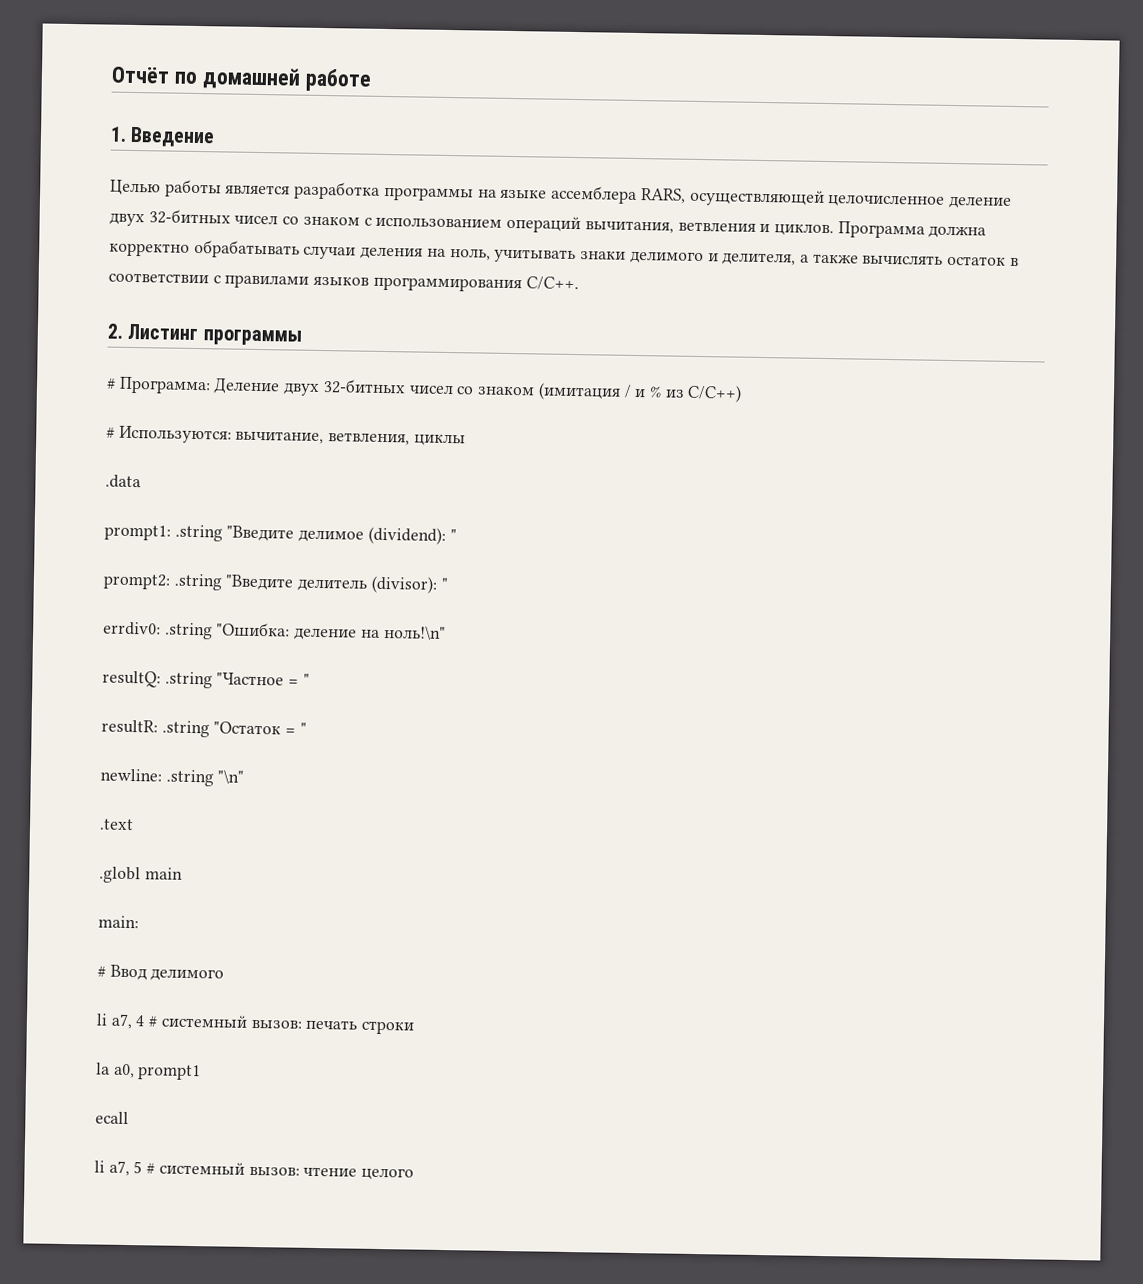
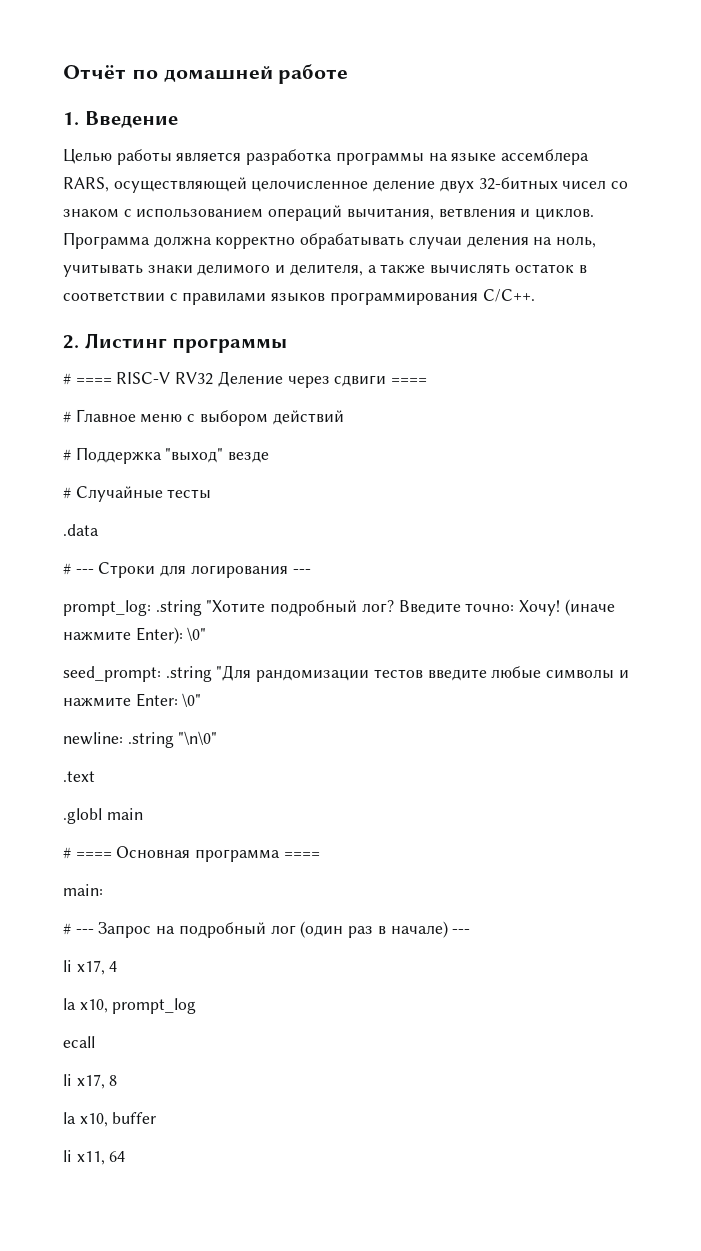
[118,376,743,403] [106,425,466,447] [105,474,141,489] [104,524,457,545] [103,573,449,594] [103,621,446,641] [102,670,310,689] [101,719,307,738] Программа: Деление двух 32-битных чисел со знаком (имитация / и % из C/C++) // # Используются: вычитание, ветвления, циклы // .data // prompt1: .string "Введите делимое (dividend): " // prompt2: .string "Введите делитель (divisor): " // errdiv0: .string "Ошибка: деление на ноль!\n" // resultQ: .string "Частное = " // resultR: .string "Остаток = " -> [75,371,428,388] [63,409,344,426] [63,447,270,464] [63,486,212,502] [63,524,99,536] [63,562,311,578] [63,599,615,616] [63,627,207,644] [63,665,629,682] [63,693,202,707] ==== RISC-V RV32 Деление через сдвиги ==== // # Главное меню с выбором действий // # Поддержка "выход" везде // # Случайные тесты // .data // # --- Строки для логирования --- // prompt_log: .string "Хотите подробный лог? Введите точно: Хочу! (иначе нажмите Enter): \0" // seed_prompt: .string "Для рандомизации тестов введите любые символы и нажмите Enter: \0"
[217,769,245,784] "\n" -> [178,731,218,745] "\n\0"
[98,915,139,929] [97,964,225,982] [96,1013,133,1030] main: // # Ввод делимого // li a7, -> [63,846,320,862] [63,884,103,896] [63,921,471,938] [63,960,105,975] # ==== Основная программа ==== // main: // # --- Запрос на подробный лог (один раз в начале) --- // li x17,
[148,1014,415,1035] [96,1062,202,1081] # системный вызов: печать строки // la a0, prompt1 -> [63,998,197,1014] // la x10, prompt_log
[108,1160,415,1181] a7, 5 # системный вызов: чтение целого -> [76,1074,118,1089] [63,1112,157,1127] [63,1150,126,1165] x17, 8 // la x10, buffer // li x11, 64

